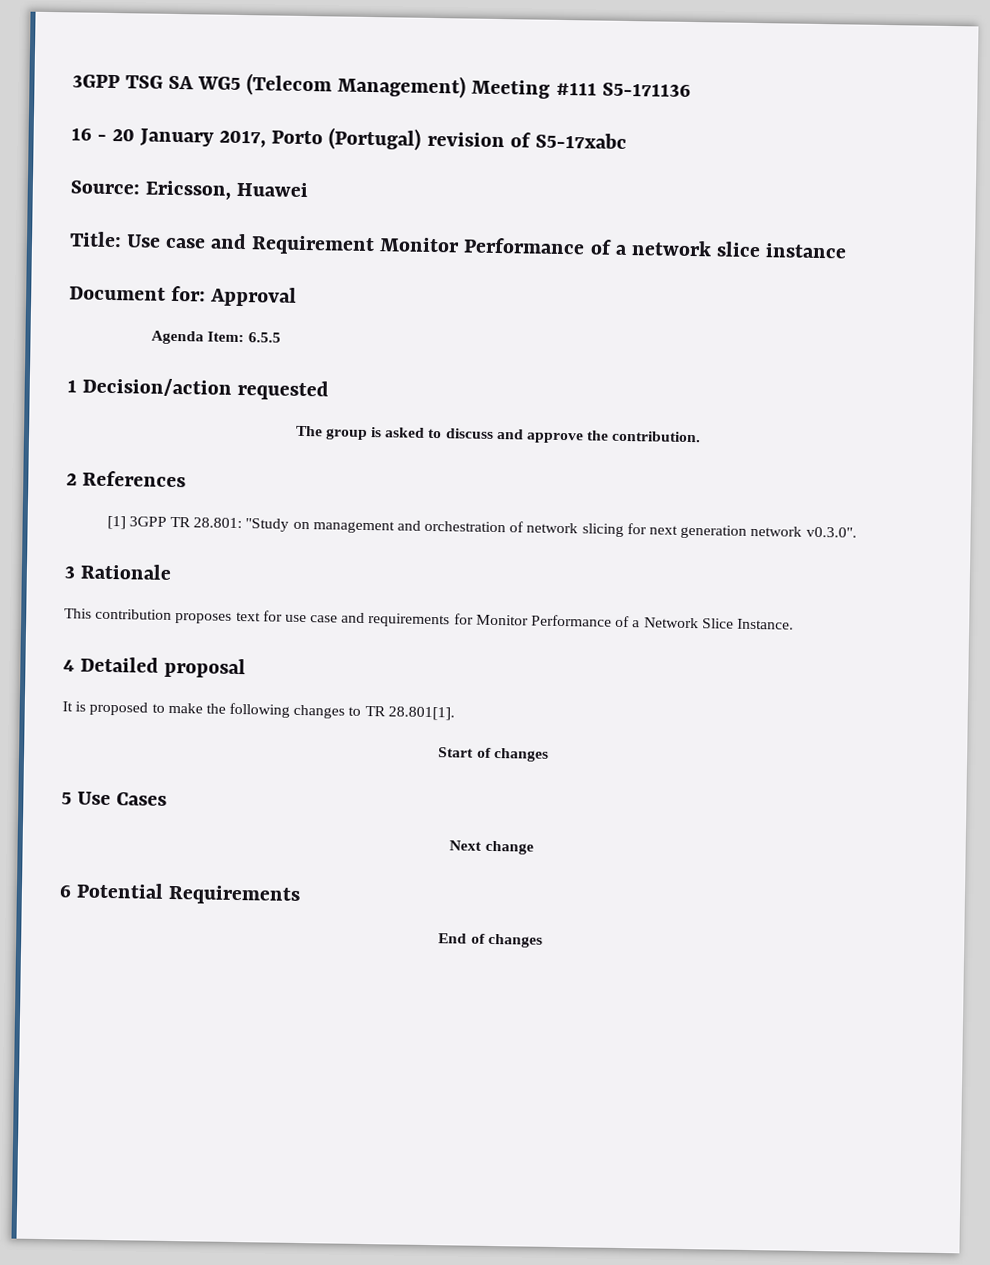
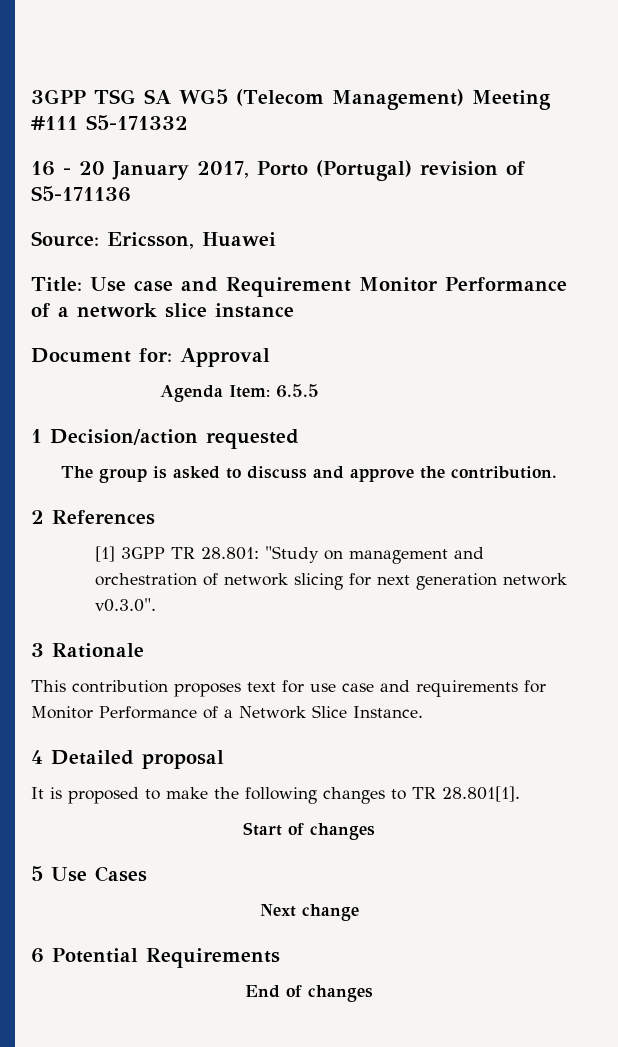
[601,82,691,97] S5-171136 -> [86,115,188,130] S5-171332
[534,132,627,149] S5-17xabc -> [31,186,131,202] S5-171136

